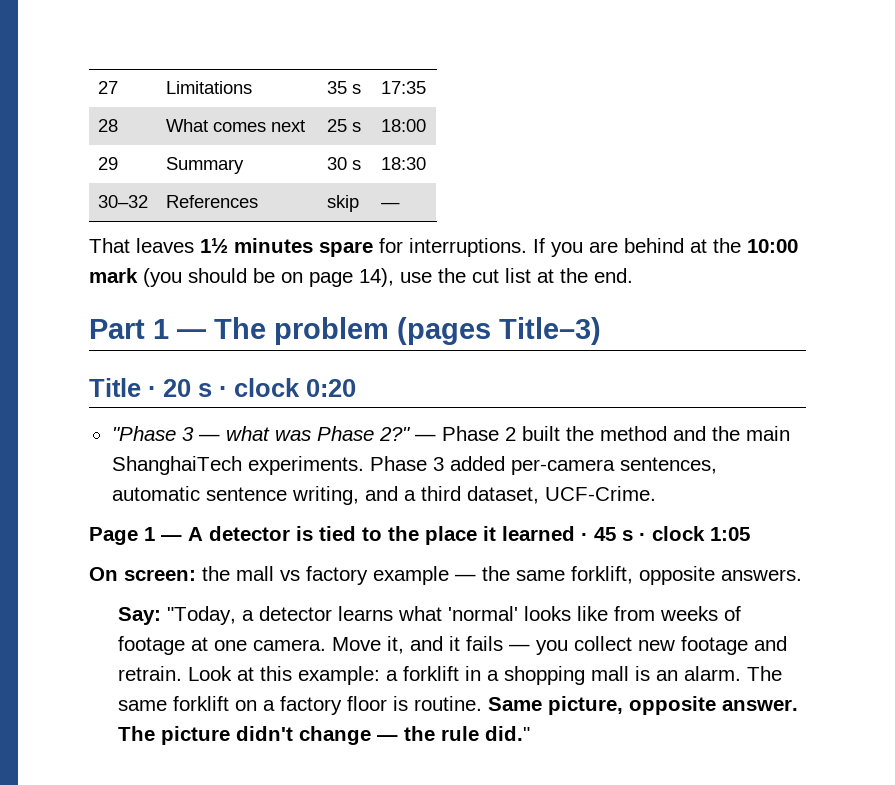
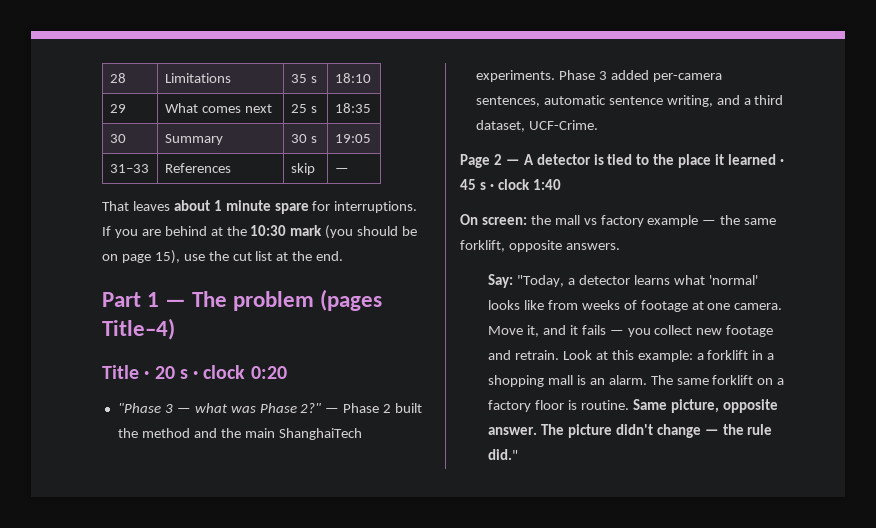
[97,81,118,94] 27 -> [109,73,126,83] 28
[380,81,426,94] [97,119,118,132] 17:35 // 28 -> [334,73,371,83] [109,104,126,113] 18:10 // 29
[380,119,426,132] [97,157,118,170] 18:00 // 29 -> [334,103,371,113] [109,134,126,143] 18:35 // 30
[380,157,426,170] [97,195,148,208] 18:30 // 30–32 -> [334,134,371,143] [109,164,149,173] 19:05 // 31–33
[200,238,313,253] 1½ minutes -> [173,200,271,211] about 1 minute
[747,239,798,253] 10:00 -> [250,225,287,236] 10:30
[359,268,394,287] 14), -> [154,250,180,264] 15),
[499,317,601,345] Title–3) -> [102,318,175,340] Title–4)
[144,527,155,541] 1 -> [493,154,502,165] 2
[710,527,750,541] 1:05 -> [532,179,561,190] 1:40

